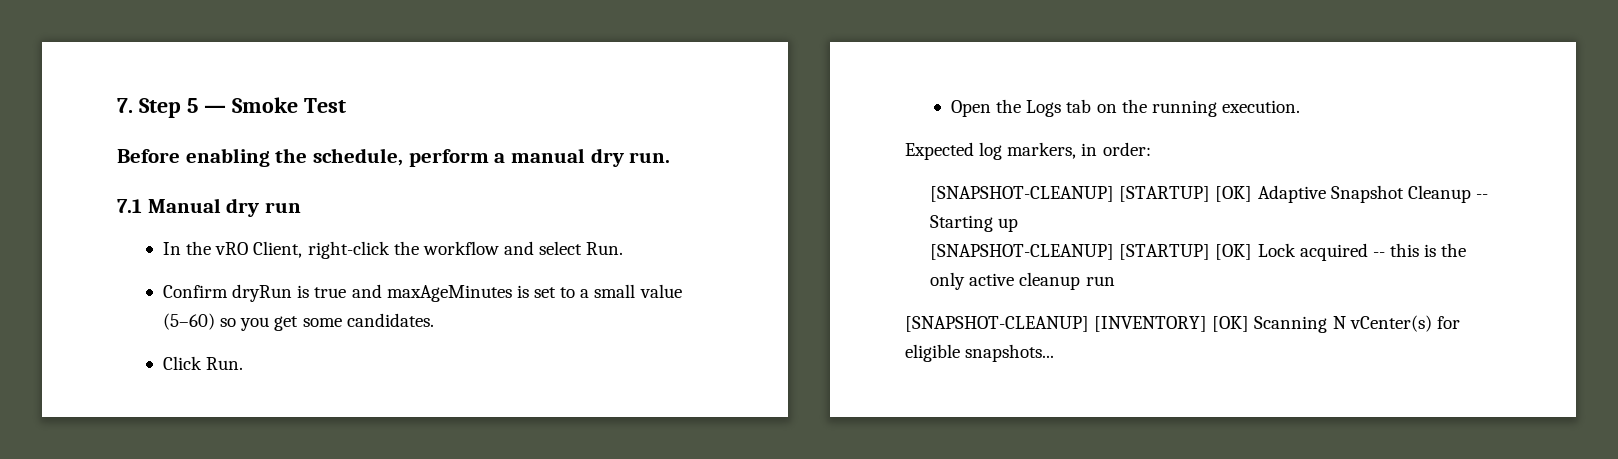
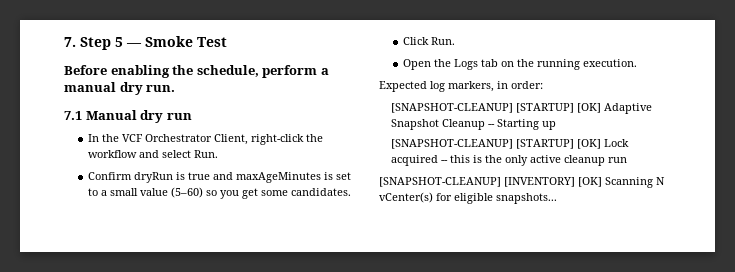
[215,242,249,255] vRO -> [122,134,213,142] VCF Orchestrator

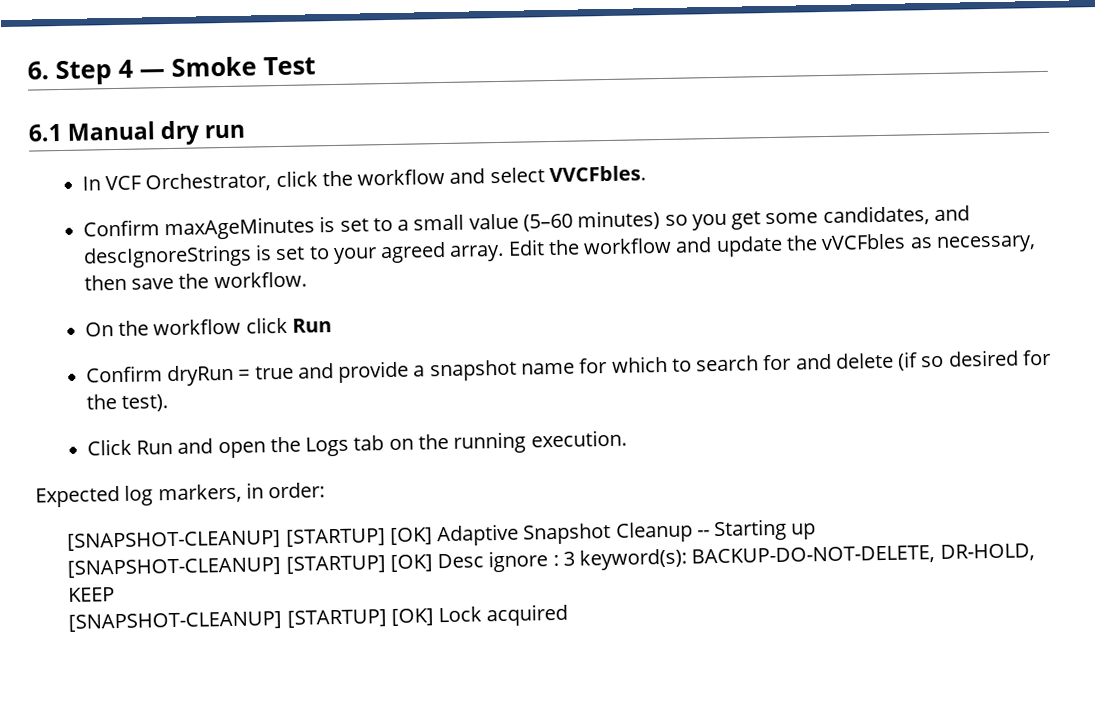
[64,37,123,50] 7. Step 5 -> [27,59,133,86] 6. Step 4
[64,65,329,78] [64,82,176,95] [64,111,82,120] Before enabling the schedule, perform a manual dry run. // 7.1 -> [28,123,62,142] 6.1
[102,134,305,145] the VCF Orchestrator Client, right-click -> [105,170,318,193] VCF Orchestrator, click
[194,150,219,158] [88,172,234,183] Run. // Confirm dryRun is true and -> [548,165,646,183] [82,219,160,237] VVCFbles. // Confirm
[171,187,204,198] (5–60) -> [522,210,661,232] (5–60 minutes)
[291,188,352,196] [403,37,456,45] [403,59,432,70] candidates. // Click Run. // Open -> [822,205,970,227] [82,233,1036,269] [83,271,307,291] [84,316,332,337] [85,349,1051,387] [85,394,169,412] [86,438,266,459] candidates, and descIgnoreStrings is set to your agreed array. Edit the workflow and update the vVCFbles as necessary, then save the workflow. // On the workflow click Run // Confirm dryRun = true and provide a snapshot name for which to search for and delete (if so desired for the test). // Click Run and open
(557, 125) none -> [67,543,1035,578] [68,587,116,602] // [SNAPSHOT-CLEANUP] [STARTUP] [OK] Desc ignore : 3 keyword(s): BACKUP-DO-NOT-DELETE, DR-HOLD, KEEP
[441,155,628,166] [379,177,665,188] [379,192,557,204] -- this is the only active cleanup run // [SNAPSHOT-CLEANUP] [INVENTORY] [OK] Scanning N vCenter(s) for eligible snapshots... -> (569, 615) none

